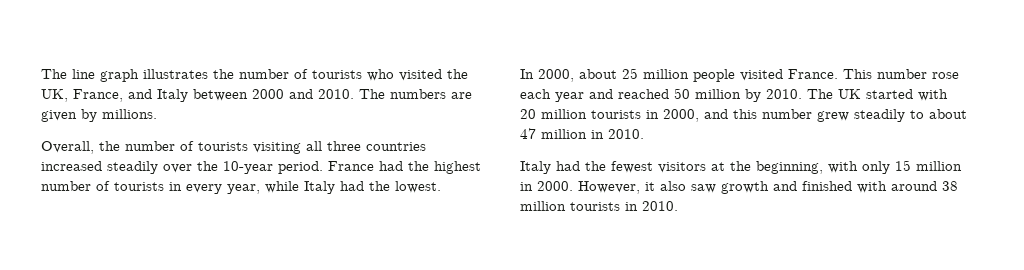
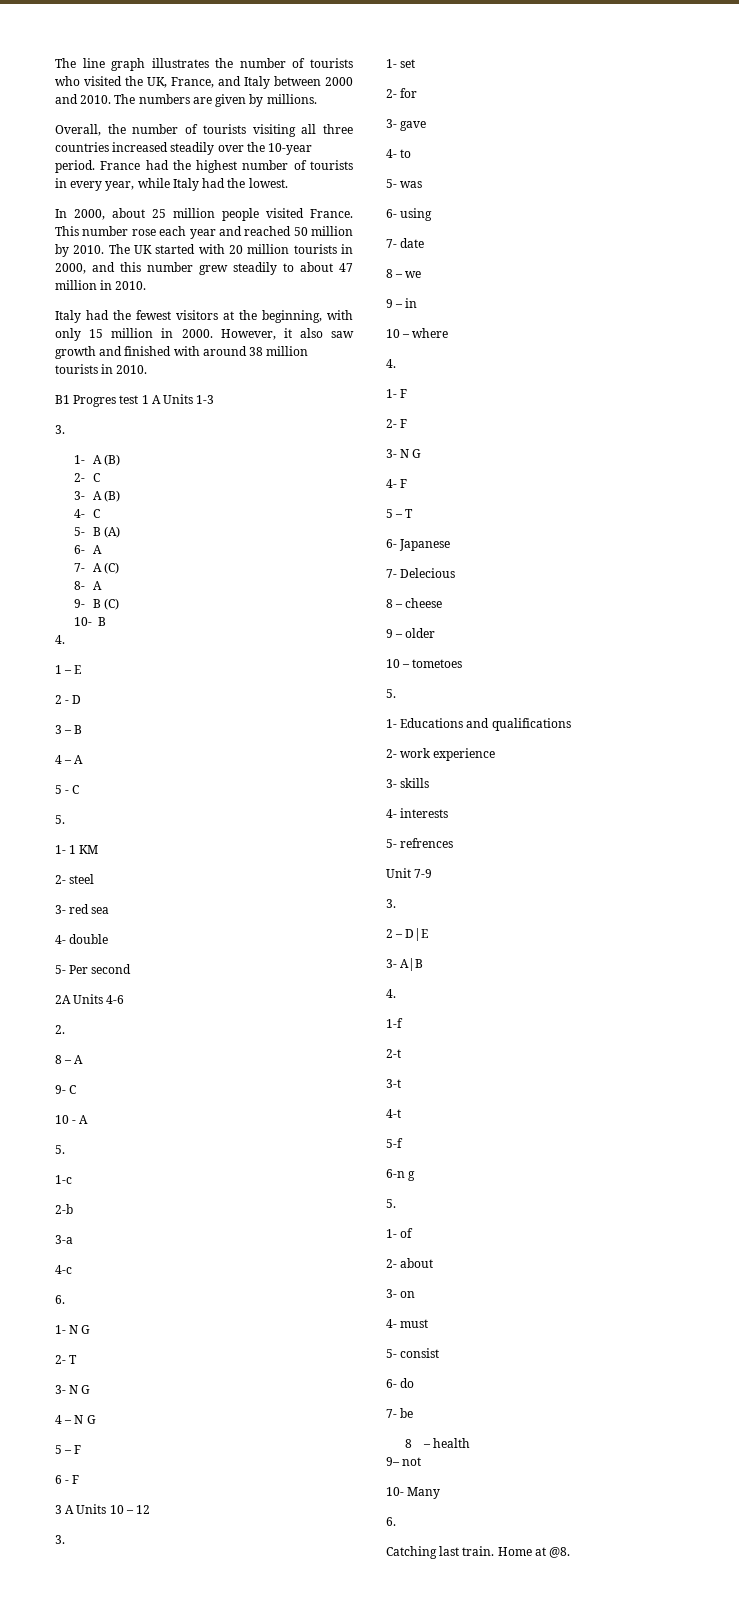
(678, 206) none -> [55,394,215,407] [55,425,65,434] [74,454,121,466] [74,473,101,482] [74,490,121,502] [74,509,101,518] [74,526,121,538] [74,545,103,554] [74,562,120,574] [74,581,103,590] [74,598,120,610] [74,617,107,626] [55,635,65,644] [55,665,82,674] [55,695,82,704] [55,725,83,734] [55,755,84,764] [55,785,80,794] [55,815,65,824] [55,845,99,854] [55,874,95,884] [55,904,110,914] [55,934,109,944] [55,964,132,974] [55,994,125,1004] [55,1025,65,1034] [55,1055,84,1064] [55,1085,77,1094] [55,1115,89,1124] [55,1145,65,1154] [55,1175,72,1184] [55,1204,73,1214] [55,1235,73,1244] [55,1265,72,1274] [55,1295,65,1304] [55,1325,91,1334] [55,1355,78,1364] [55,1385,91,1394] [55,1415,96,1424] [55,1445,82,1454] [55,1475,80,1484] [55,1504,151,1514] [55,1535,65,1544] [386,59,416,68] [386,88,418,98] [386,119,427,131] [386,149,412,158] [386,179,423,188] [386,208,433,221] [386,238,425,248] [386,269,422,278] [386,298,418,308] [386,328,449,338] [386,359,396,368] [386,389,408,398] [386,419,408,428] [386,449,422,458] [386,479,408,488] [386,509,414,518] [386,539,451,551] [386,568,456,578] [386,598,443,608] [386,628,436,638] [386,659,463,668] [386,689,396,698] [386,718,571,731] [386,748,496,761] [386,778,430,788] [386,808,449,818] [386,838,454,848] [386,868,433,878] [386,899,396,908] [386,928,429,941] [386,958,424,971] [386,989,396,998] [386,1018,403,1028] [386,1049,401,1058] [386,1079,401,1088] [386,1109,401,1118] [386,1138,403,1148] [386,1169,416,1181] [386,1199,396,1208] [386,1228,414,1238] [386,1258,434,1268] [386,1289,416,1298] [386,1319,429,1328] [386,1348,440,1358] [386,1378,415,1388] [386,1408,414,1418] [405,1438,471,1448] [386,1457,422,1466] [386,1487,441,1499] [386,1517,396,1526] [386,1546,571,1559] // B1 Progres test 1 A Units 1-3 // 3. // 1- A (B) // 2- C // 3- A (B) // 4- C // 5- B (A) // 6- A // 7- A (C) // 8- A // 9- B (C) // 10- B // 4. // 1 – E // 2 - D // 3 – B // 4 – A // 5 - C // 5. // 1- 1 KM // 2- steel // 3- red sea // 4- double // 5- Per second // 2A Units 4-6 // 2. // 8 – A // 9- C // 10 - A // 5. // 1-c // 2-b // 3-a // 4-c // 6. // 1- N G // 2- T // 3- N G // 4 – N G // 5 – F // 6 - F // 3 A Units 10 – 12 // 3. // 1- set // 2- for // 3- gave // 4- to // 5- was // 6- using // 7- date // 8 – we // 9 – in // 10 – where // 4. // 1- F // 2- F // 3- N G // 4- F // 5 – T // 6- Japanese // 7- Delecious // 8 – cheese // 9 – older // 10 – tometoes // 5. // 1- Educations and qualifications // 2- work experience // 3- skills // 4- interests // 5- refrences // Unit 7-9 // 3. // 2 – D|E // 3- A|B // 4. // 1-f // 2-t // 3-t // 4-t // 5-f // 6-n g // 5. // 1- of // 2- about // 3- on // 4- must // 5- consist // 6- do // 7- be // 8 – health // 9– not // 10- Many // 6. // Catching last train. Home at @8.

